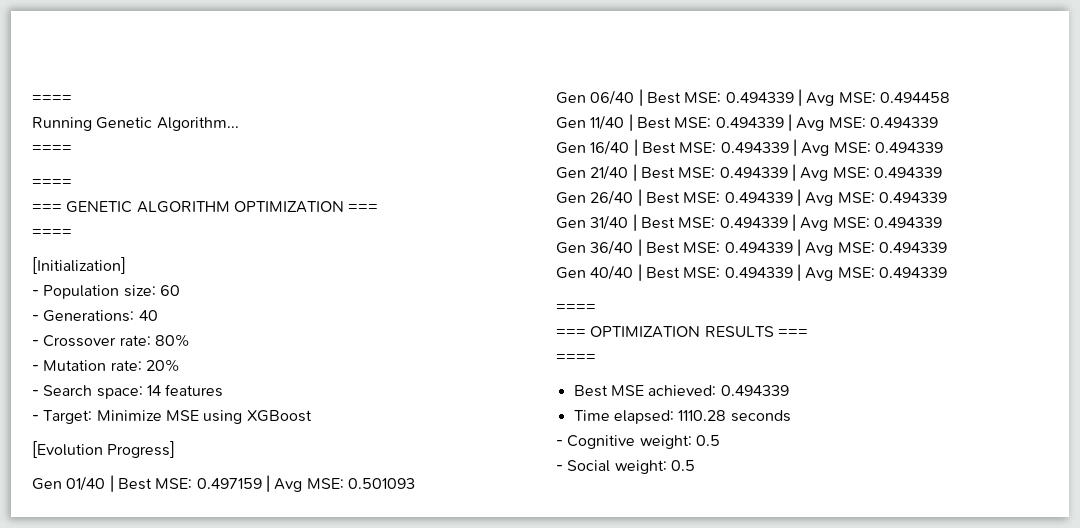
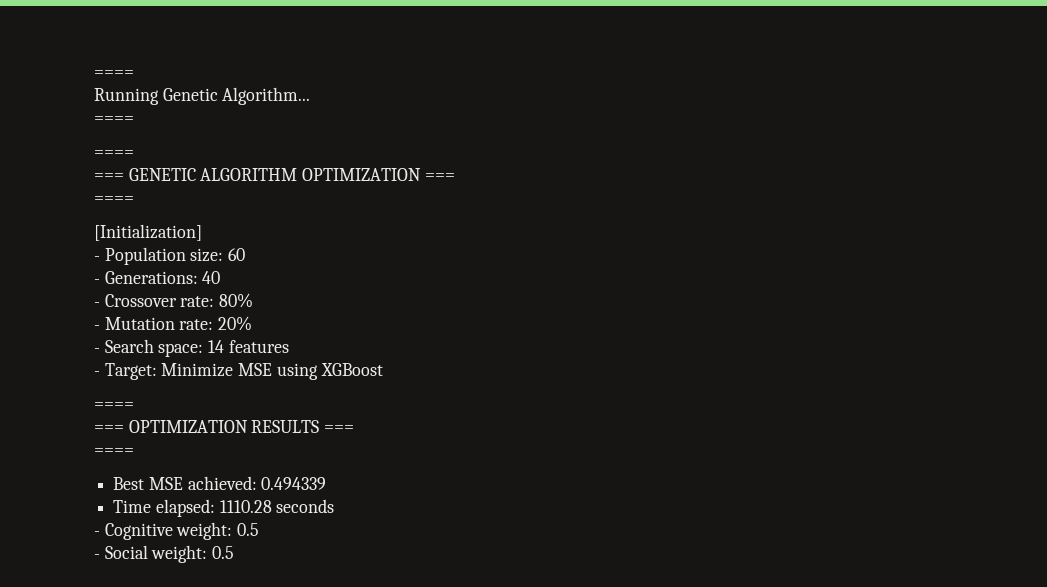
[32,441,176,458] [32,475,415,492] [556,89,950,106] [556,114,938,131] [556,139,943,156] [556,164,942,181] [556,189,947,206] [556,214,942,231] [556,239,947,256] [556,264,947,281] // [Evolution Progress] // Gen 01/40 | Best MSE: 0.497159 | Avg MSE: 0.501093 // Gen 06/40 | Best MSE: 0.494339 | Avg MSE: 0.494458 // Gen 11/40 | Best MSE: 0.494339 | Avg MSE: 0.494339 // Gen 16/40 | Best MSE: 0.494339 | Avg MSE: 0.494339 // Gen 21/40 | Best MSE: 0.494339 | Avg MSE: 0.494339 // Gen 26/40 | Best MSE: 0.494339 | Avg MSE: 0.494339 // Gen 31/40 | Best MSE: 0.494339 | Avg MSE: 0.494339 // Gen 36/40 | Best MSE: 0.494339 | Avg MSE: 0.494339 // Gen 40/40 | Best MSE: 0.494339 | Avg MSE: 0.494339 -> (383, 369) none

